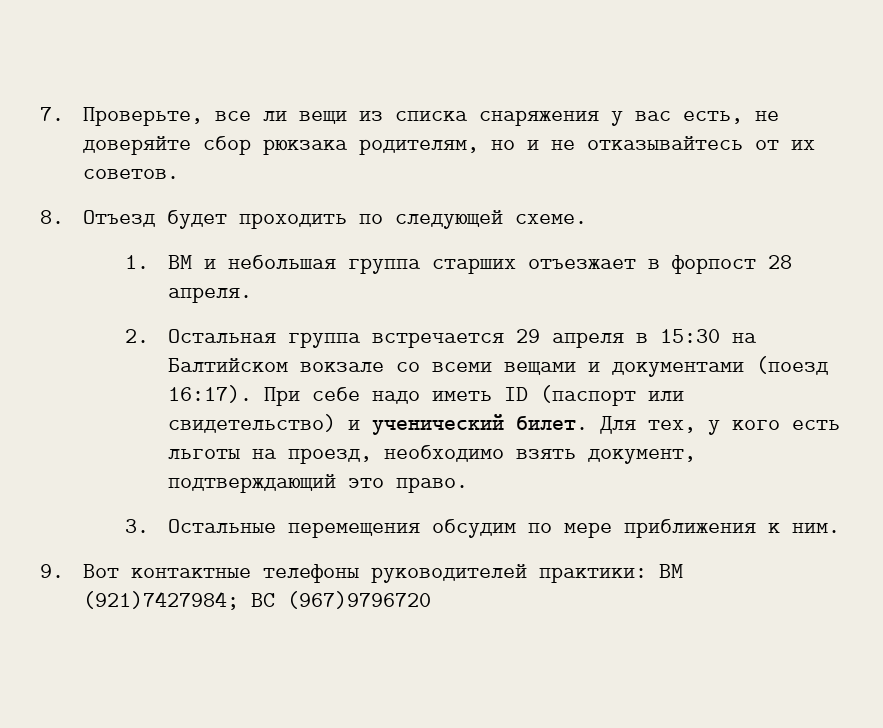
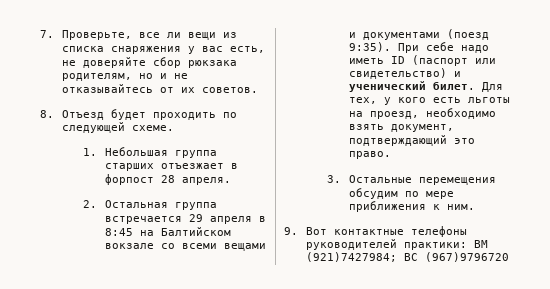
[167,255,336,269] ВМ и небольшая -> [104,147,168,156] Небольшая
[659,329,720,343] 15:30 -> [104,228,133,236] 8:45
[167,385,252,403] 16:17). -> [348,42,391,52] 9:35).

